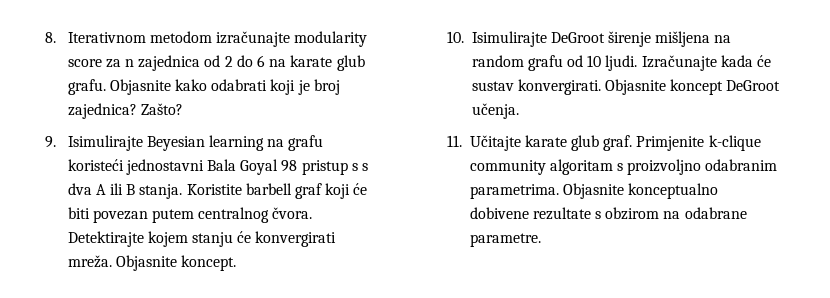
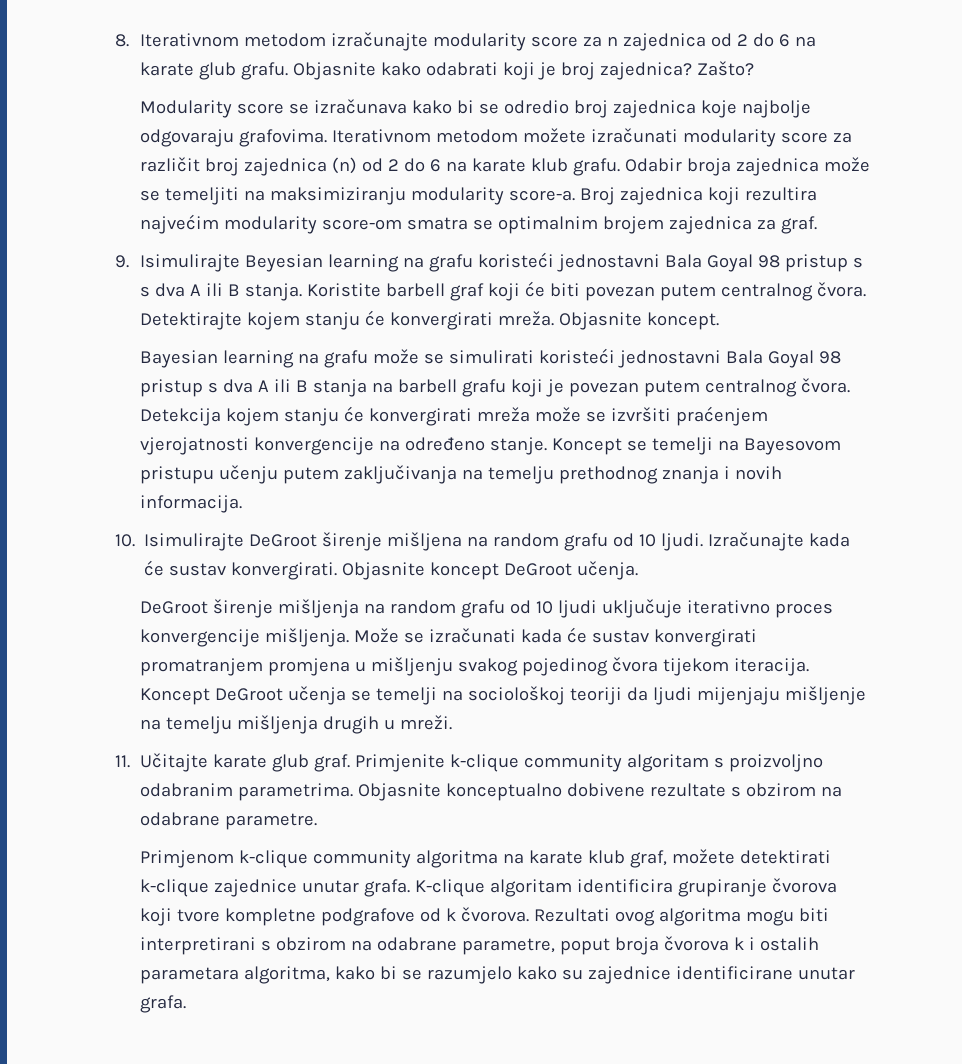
(183, 109) none -> [139,99,811,118] [139,128,852,147] [139,157,870,176] [139,187,817,205] [139,214,817,234] // Modularity score se izračunava kako bi se odredio broj zajednica koje najbolje odgovaraju grafovima. Iterativnom metodom možete izračunati modularity score za različit broj zajednica (n) od 2 do 6 na karate klub grafu. Odabir broja zajednica može se temeljiti na maksimiziranju modularity score-a. Broj zajednica koji rezultira najvećim modularity score-om smatra se optimalnim brojem zajednica za graf.
(237, 263) none -> [139,348,841,368] [139,378,850,397] [139,406,768,426] [139,437,841,455] [139,465,782,484] [139,495,242,513] // Bayesian learning na grafu može se simulirati koristeći jednostavni Bala Goyal 98 pristup s dva A ili B stanja na barbell grafu koji je povezan putem centralnog čvora. Detekcija kojem stanju će konvergirati mreža može se izvršiti praćenjem vjerojatnosti konvergencije na određeno stanje. Koncept se temelji na Bayesovom pristupu učenju putem zaključivanja na temelju prethodnog znanja i novih informacija.
(519, 111) none -> [139,599,833,618] [139,627,757,647] [139,657,809,676] [139,686,866,705] [139,715,452,734] // DeGroot širenje mišljenja na random grafu od 10 ljudi uključuje iterativno proces konvergencije mišljenja. Može se izračunati kada će sustav konvergirati promatranjem promjena u mišljenju svakog pojedinog čvora tijekom iteracija. Koncept DeGroot učenja se temelji na sociološkoj teoriji da ljudi mijenjaju mišljenje na temelju mišljenja drugih u mreži.
(541, 240) none -> [139,849,831,868] [139,878,837,897] [139,907,829,926] [139,936,819,955] [139,966,855,984] [139,995,186,1013] // Primjenom k-clique community algoritma na karate klub graf, možete detektirati k-clique zajednice unutar grafa. K-clique algoritam identificira grupiranje čvorova koji tvore kompletne podgrafove od k čvorova. Rezultati ovog algoritma mogu biti interpretirani s obzirom na odabrane parametre, poput broja čvorova k i ostalih parametara algoritma, kako bi se razumjelo kako su zajednice identificirane unutar grafa.

